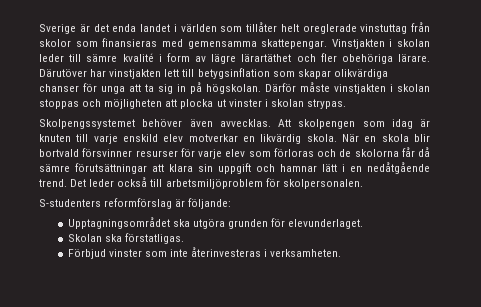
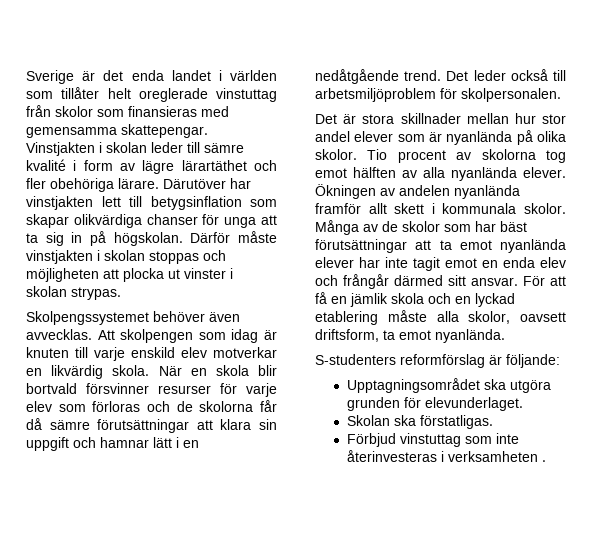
(363, 184) none -> [315,113,566,124] [315,130,566,145] [315,149,566,163] [315,167,566,181] [315,184,520,199] [315,203,566,214] [315,220,527,235] [315,239,566,253] [315,257,566,271] [315,274,566,289] [315,292,515,307] [315,310,566,325] [315,329,505,343] // Det är stora skillnader mellan hur stor andel elever som är nyanlända på olika skolor. Tio procent av skolorna tog emot hälften av alla nyanlända elever. Ökningen av andelen nyanlända framför allt skett i kommunala skolor. Många av de skolor som har bäst förutsättningar att ta emot nyanlända elever har inte tagit emot en enda elev och frångår därmed sitt ansvar. För att få en jämlik skola och en lyckad etablering måste alla skolor, oavsett driftsform, ta emot nyanlända.
[108,249,142,257] vinster -> [399,433,461,447] vinstuttag
[270,249,342,257] verksamheten. -> [447,451,546,462] verksamheten .

